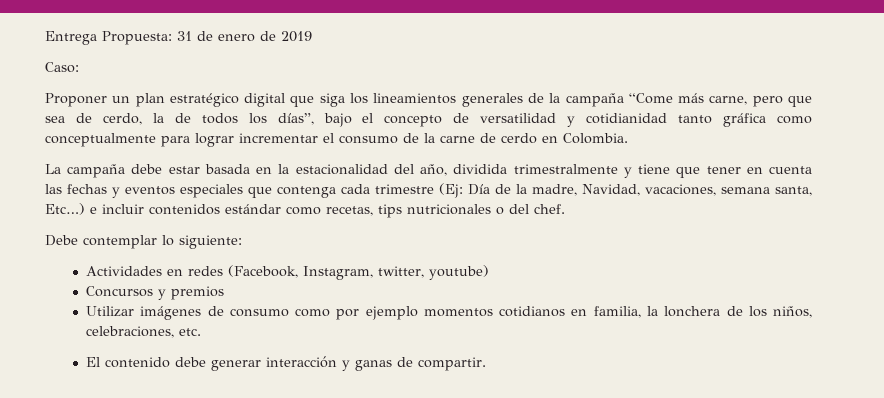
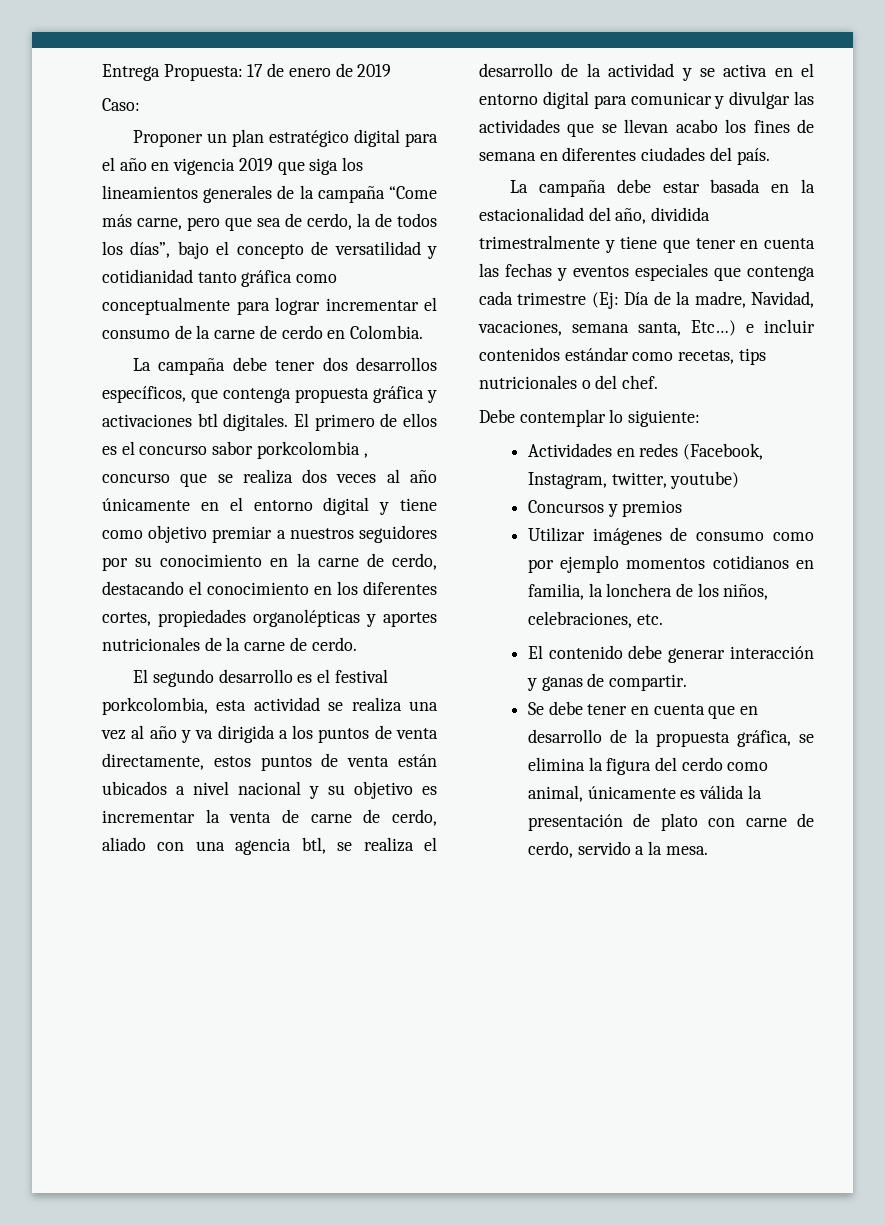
[177,31,192,41] 31 -> [247,64,264,77] 17
(286, 100) none -> [405,133,439,147] [102,157,273,175] para el año en vigencia 2019
(628, 138) none -> [133,357,437,375] [102,386,437,403] [102,413,437,431] [102,441,368,459] [102,469,437,487] [102,497,437,515] [102,525,437,543] [102,553,437,571] [102,581,437,595] [102,609,437,627] [102,637,357,651] [133,669,388,687] [102,697,438,715] [101,725,439,743] [102,753,438,771] [102,781,437,799] [102,809,437,826] [102,837,438,855] [479,63,814,81] [479,91,814,109] [479,119,814,137] [479,147,770,165] // La campaña debe tener dos desarrollos específicos, que contenga propuesta gráfica y activaciones btl digitales. El primero de ellos es el concurso sabor porkcolombia , concurso que se realiza dos veces al año únicamente en el entorno digital y tiene como objetivo premiar a nuestros seguidores por su conocimiento en la carne de cerdo, destacando el conocimiento en los diferentes cortes, propiedades organolépticas y aportes nutricionales de la carne de cerdo. // El segundo desarrollo es el festival porkcolombia, esta actividad se realiza una vez al año y va dirigida a los puntos de venta directamente, estos puntos de venta están ubicados a nivel nacional y su objetivo es incrementar la venta de carne de cerdo, aliado con una agencia btl, se realiza el desarrollo de la actividad y se activa en el entorno digital para comunicar y divulgar las actividades que se llevan acabo los fines de semana en diferentes ciudades del país.
(487, 364) none -> [527,701,759,719] [527,729,814,747] [527,757,769,775] [527,785,762,802] [527,813,814,831] [527,841,708,858] // Se debe tener en cuenta que en desarrollo de la propuesta gráfica, se elimina la figura del cerdo como animal, únicamente es válida la presentación de plato con carne de cerdo, servido a la mesa.

